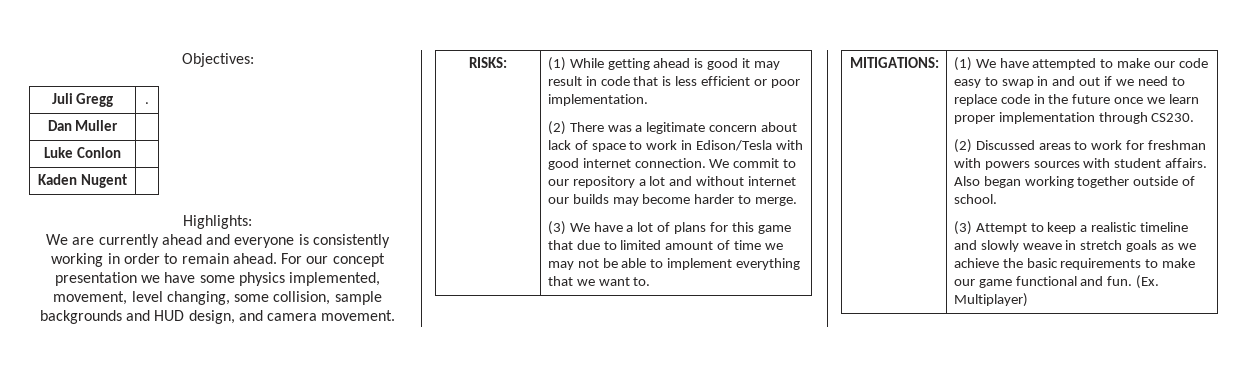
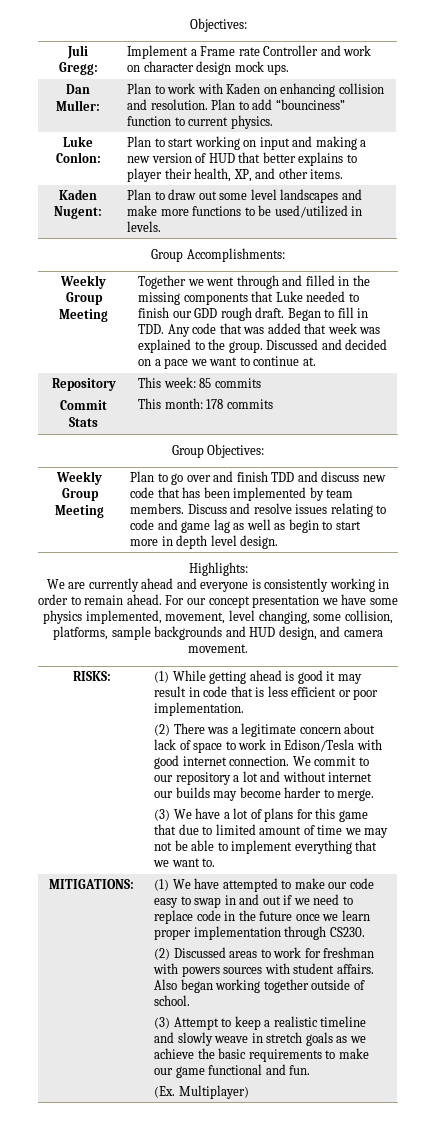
[76,93,114,107] [145,102,149,104] [47,120,119,131] [44,147,121,158] [38,174,127,188] Gregg | . // Dan Muller | // Luke Conlon | // Kaden Nugent | -> [58,62,98,75] [127,45,372,59] [127,61,290,75] [66,84,90,94] [56,100,100,111] [127,83,384,97] [127,99,345,110] [127,115,273,129] [63,136,93,147] [55,152,101,163] [127,136,367,150] [127,152,357,166] [127,168,344,182] [59,189,97,200] [54,206,102,219] [127,189,362,203] [127,205,363,218] [127,221,162,232] [151,248,285,262] [60,275,106,289] [65,292,103,305] [59,309,108,322] [138,275,370,289] [138,291,359,305] [138,307,369,321] [138,323,381,337] [138,339,388,353] [138,356,316,369] [51,378,116,391] [60,400,107,410] [69,417,98,427] [138,377,261,388] [138,398,273,409] [171,444,265,458] [56,471,102,485] [61,488,99,501] [55,505,104,518] [130,471,386,485] [130,487,354,501] [130,503,387,517] [130,519,361,533] [130,535,279,549] Gregg: | Implement a Frame rate Controller and work on character design mock ups. // Dan Muller: | Plan to work with Kaden on enhancing collision and resolution. Plan to add “bounciness” function to current physics. // Luke Conlon: | Plan to start working on input and making a new version of HUD that better explains to player their health, XP, and other items. // Kaden Nugent: | Plan to draw out some level landscapes and make more functions to be used/utilized in levels. // Group Accomplishments: // Weekly Group Meeting | Together we went through and filled in the missing components that Luke needed to finish our GDD rough draft. Began to fill in TDD. Any code that was added that week was explained to the group. Discussed and decided on a pace we want to continue at. // Repository // Commit Stats | This week: 85 commits // This month: 178 commits // Group Objectives: // Weekly Group Meeting | Plan to go over and finish TDD and discuss new code that has been implemented by team members. Discuss and resolve issues relating to code and game lag as well as begin to start more in depth level design.
(331, 298) none -> [53,626,109,640] platforms,
(1133, 281) none -> (311, 1070) //

